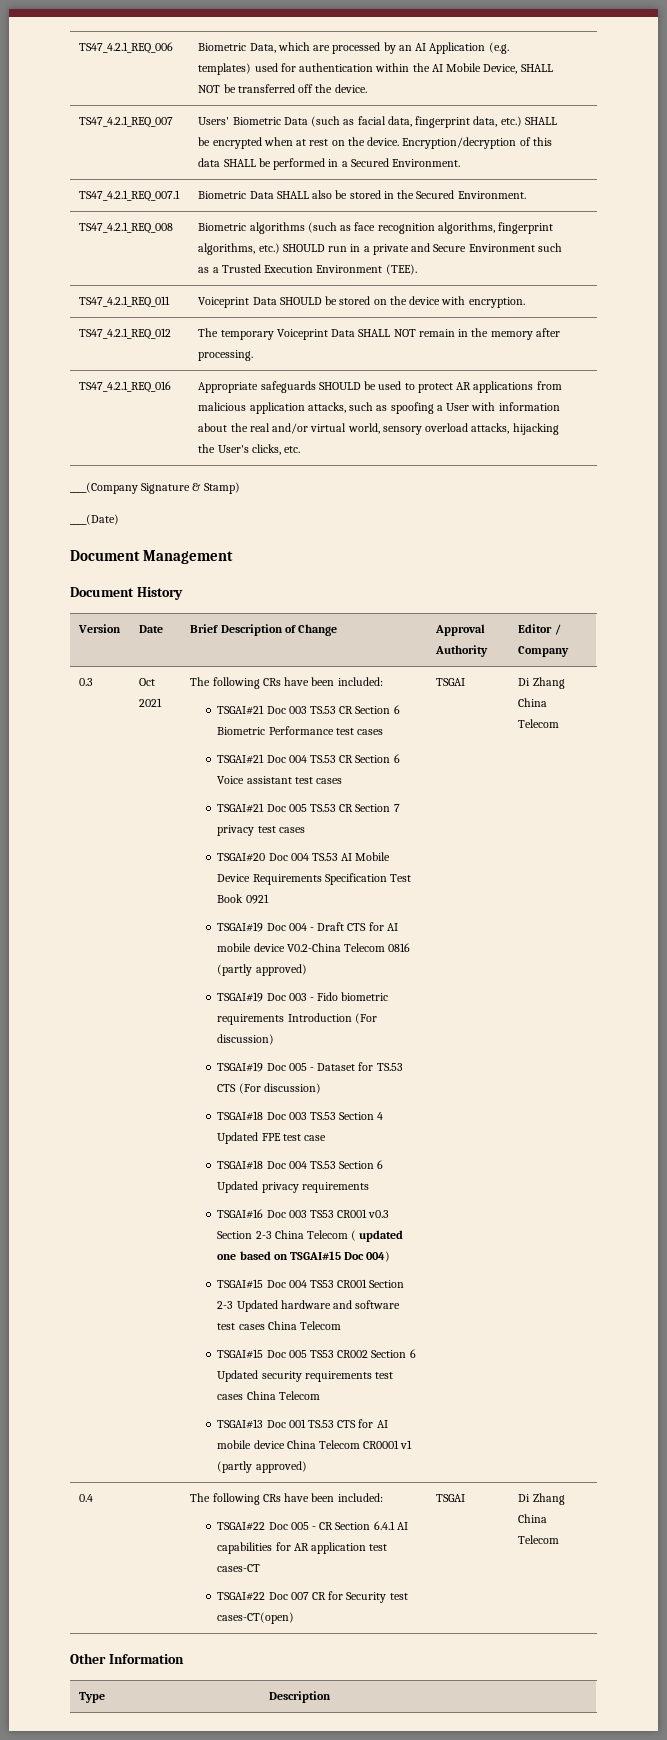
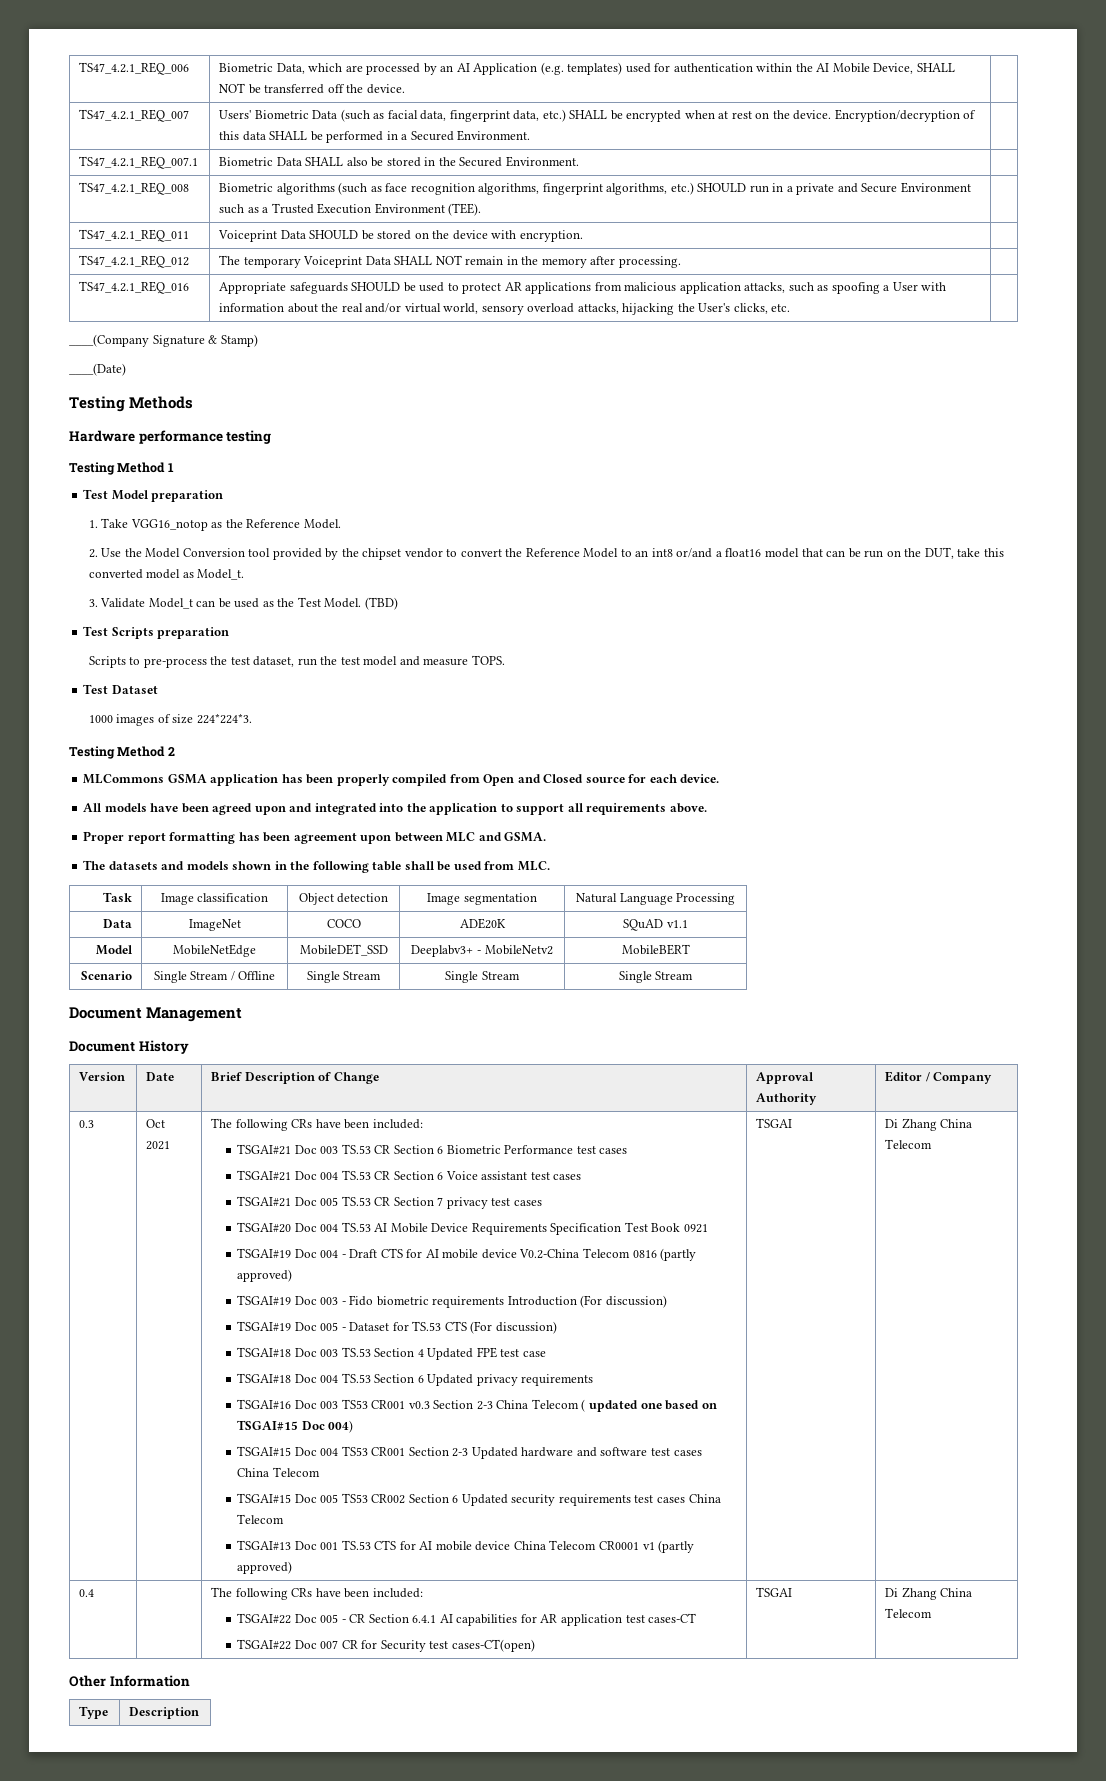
(119, 519) none -> [69,396,194,412] [69,430,272,444] [69,462,174,475] [83,489,224,502] [88,518,341,531] [88,547,1004,560] [88,569,245,580] [88,597,398,610] [83,626,230,639] [88,655,505,668] [83,684,158,694] [88,713,252,726] [69,746,175,759] [83,774,720,786] [83,803,707,815] [83,831,547,844] [83,860,550,873] [102,892,132,902] [160,893,269,905] [298,893,389,905] [427,893,537,905] [575,893,736,905] [102,919,132,928] [188,919,241,931] [326,919,361,928] [459,918,506,929] [623,919,688,931] [95,945,133,955] [173,944,256,957] [299,944,388,956] [411,945,553,957] [621,944,690,955] [80,971,132,980] [153,971,276,983] [306,971,382,983] [445,971,520,983] [618,971,694,983] // Testing Methods // Hardware performance testing // Testing Method 1 // Test Model preparation // 1. Take VGG16_notop as the Reference Model. // 2. Use the Model Conversion tool provided by the chipset vendor to convert the Reference Model to an int8 or/and a float16 model that can be run on the DUT, take this converted model as Model_t. // 3. Validate Model_t can be used as the Test Model. (TBD) // Test Scripts preparation // Scripts to pre-process the test dataset, run the test model and measure TOPS. // Test Dataset // 1000 images of size 224*224*3. // Testing Method 2 // MLCommons GSMA application has been properly compiled from Open and Closed source for each device. // All models have been agreed upon and integrated into the application to support all requirements above. // Proper report formatting has been agreement upon between MLC and GSMA. // The datasets and models shown in the following table shall be used from MLC. // Task | Image classification | Object detection | Image segmentation | Natural Language Processing // Data | ImageNet | COCO | ADE20K | SQuAD v1.1 // Model | MobileNetEdge | MobileDET_SSD | Deeplabv3+ - MobileNetv2 | MobileBERT // Scenario | Single Stream / Offline | Single Stream | Single Stream | Single Stream

